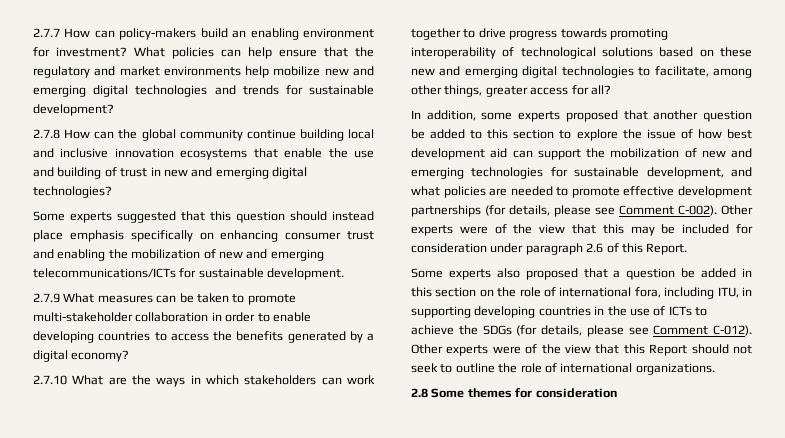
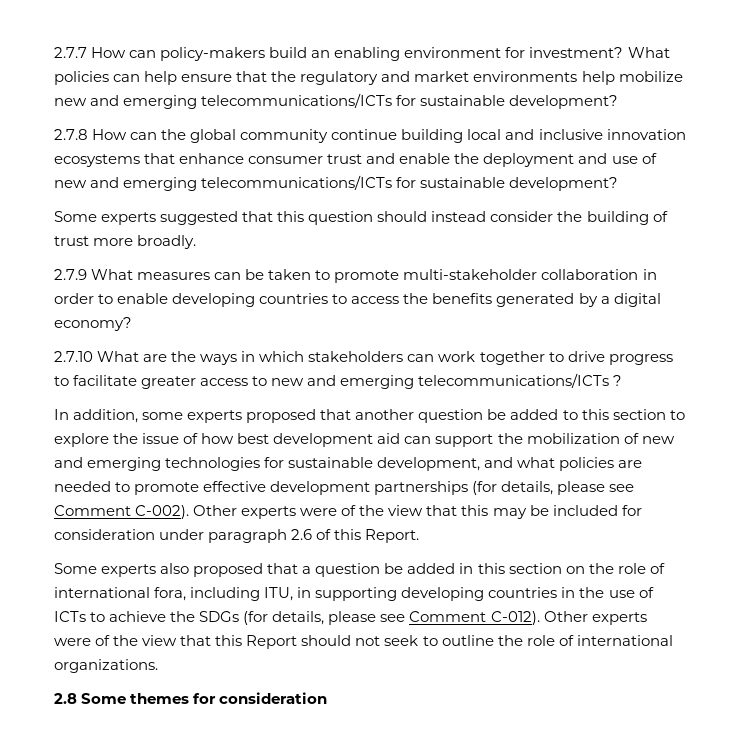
[93,85,279,97] digital technologies and trends -> [201,93,393,108] telecommunications/ICTs
[284,148,374,158] [33,167,307,179] [33,186,112,198] enable the use and building of trust in new and emerging digital technologies? -> [179,153,657,167] [54,175,619,191] enhance consumer trust and enable the deployment and use of new and emerging telecommunications/ICTs for sustainable development?
[33,230,375,242] [33,249,324,261] [33,268,345,280] place emphasis specifically on enhancing consumer trust and enabling the mobilization of new and emerging telecommunications/ICTs for sustainable development. -> [490,211,668,225] [54,235,197,249] consider the building of trust more broadly.
[560,28,668,40] [411,47,752,59] [411,66,752,78] [411,85,611,97] towards promoting interoperability of technological solutions based on these new and emerging digital technologies to facilitate, among other things, greater access for all? -> [54,373,623,389] to facilitate greater access to new and emerging telecommunications/ICTs ?

